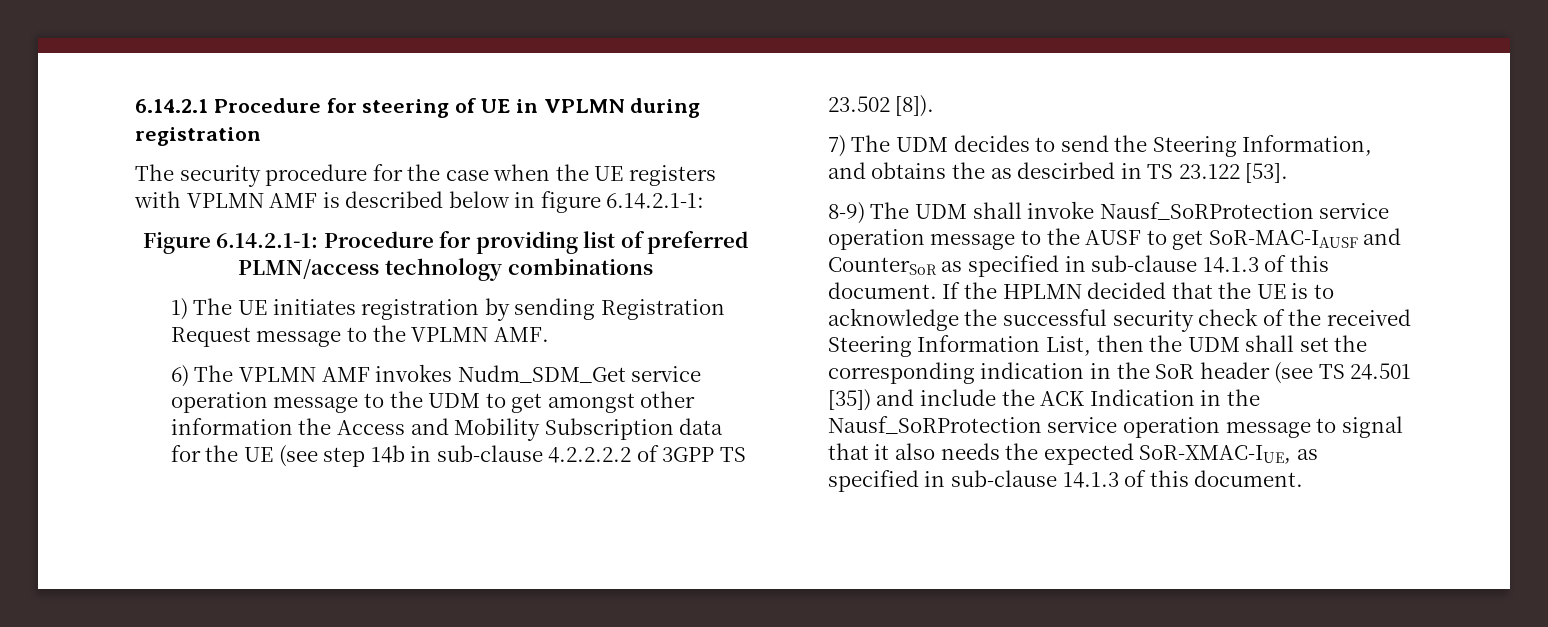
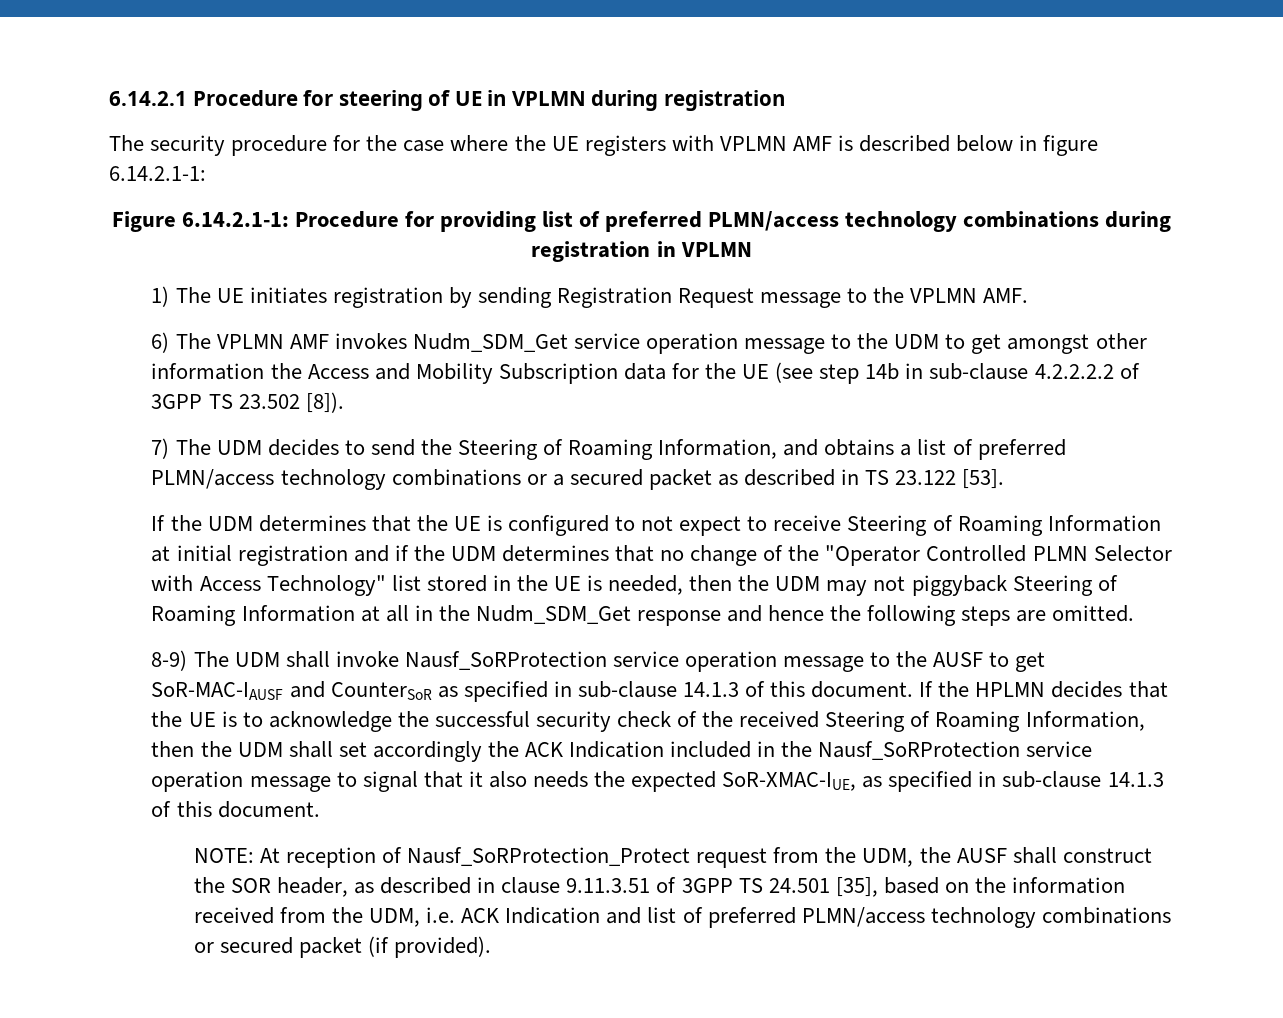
[493,164,551,181] when -> [450,135,509,151] where
(653, 266) none -> [1105,211,1172,232] [531,241,752,262] during registration in VPLMN
(1237, 146) none -> [543,439,654,460] of Roaming
[952,162,1289,183] the as descirbed in TS 23.122 [53]. -> [900,439,1066,460] [151,469,1005,490] [151,515,1161,536] [151,545,1172,566] [151,575,1118,596] [151,605,1135,626] a list of preferred PLMN/access technology combinations or a secured packet as described in TS 23.122 [53]. // If the UDM determines that the UE is configured to not expect to receive Steering of Roaming Information at initial registration and if the UDM determines that no change of the "Operator Controlled PLMN Selector with Access Technology" list stored in the UE is needed, then the UDM may not piggyback Steering of Roaming Information at all in the Nudm_SDM_Get response and hence the following steps are omitted.
[1087,282,1167,299] decided -> [1051,681,1123,698] decides
[917,335,1092,356] Information List, -> [910,711,1145,732] of Roaming Information,
[1334,335,1368,352] [827,362,1412,384] [827,389,997,411] the corresponding indication in the SoR header (see TS 24.501 [35]) and include -> [372,741,482,762] accordingly
(1195, 397) none -> [670,741,752,758] included
(1304, 478) none -> [193,847,1152,868] [193,877,1126,897] [193,907,1171,928] [193,936,492,958] // NOTE: At reception of Nausf_SoRProtection_Protect request from the UDM, the AUSF shall construct the SOR header, as described in clause 9.11.3.51 of 3GPP TS 24.501 [35], based on the information received from the UDM, i.e. ACK Indication and list of preferred PLMN/access technology combinations or secured packet (if provided).

